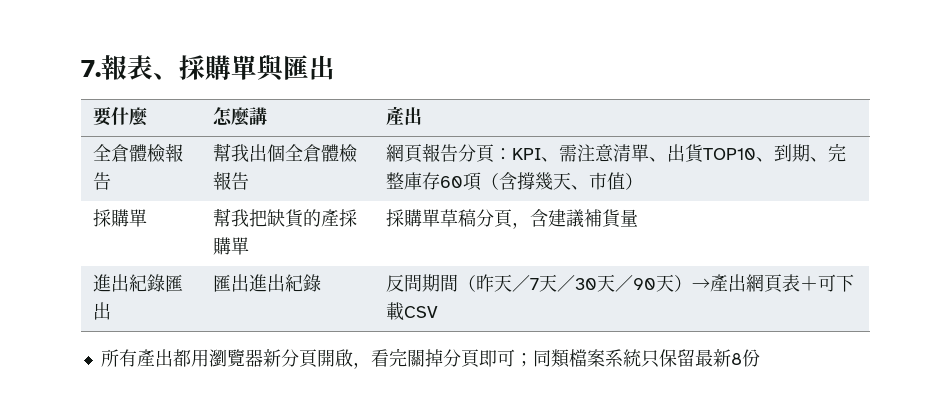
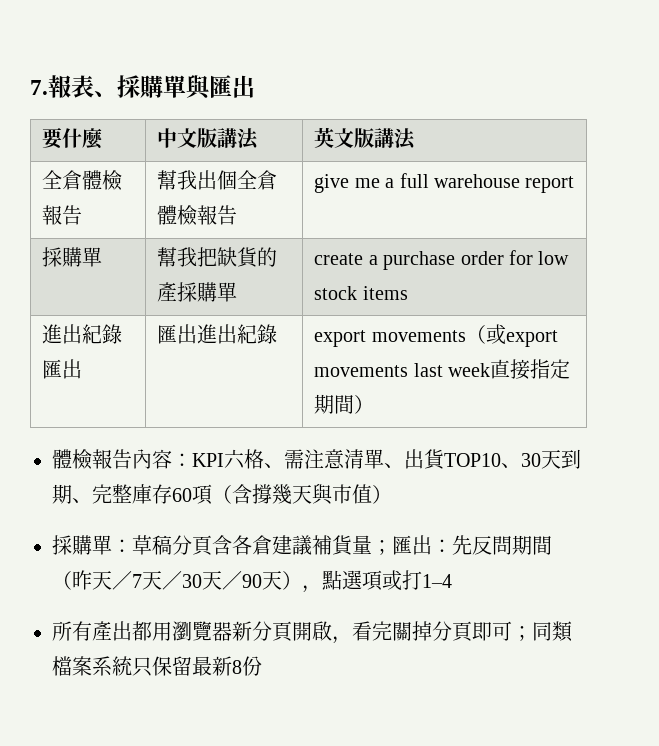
[213,107,268,126] [386,106,423,125] 怎麼講 | 產出 -> [157,128,260,150] [314,127,417,150] 中文版講法 | 英文版講法
[386,143,847,163] [386,172,644,191] 網頁報告分頁：KPI、需注意清單、出貨TOP10、到期、完整庫存60項（含撐幾天、市值） -> [314,173,575,193] give me a full warehouse report
[386,209,639,229] 採購單草稿分頁，含建議補貨量 -> [314,250,570,270] [314,286,408,300] create a purchase order for low stock items
(322, 283) none -> [314,324,558,347] [314,359,571,380] [314,394,375,414] [52,449,581,470] [52,483,392,505] [52,535,472,556] export movements（或export movements last week直接指定期間） // 體檢報告內容：KPI六格、需注意清單、出貨TOP10、30天到期、完整庫存60項（含撐幾天與市值） // 採購單：草稿分頁含各倉建議補貨量；匯出：先
[692,274,855,293] [386,302,439,321] →產出網頁表＋可下載CSV -> [302,570,452,593] ，點選項或打1–4

